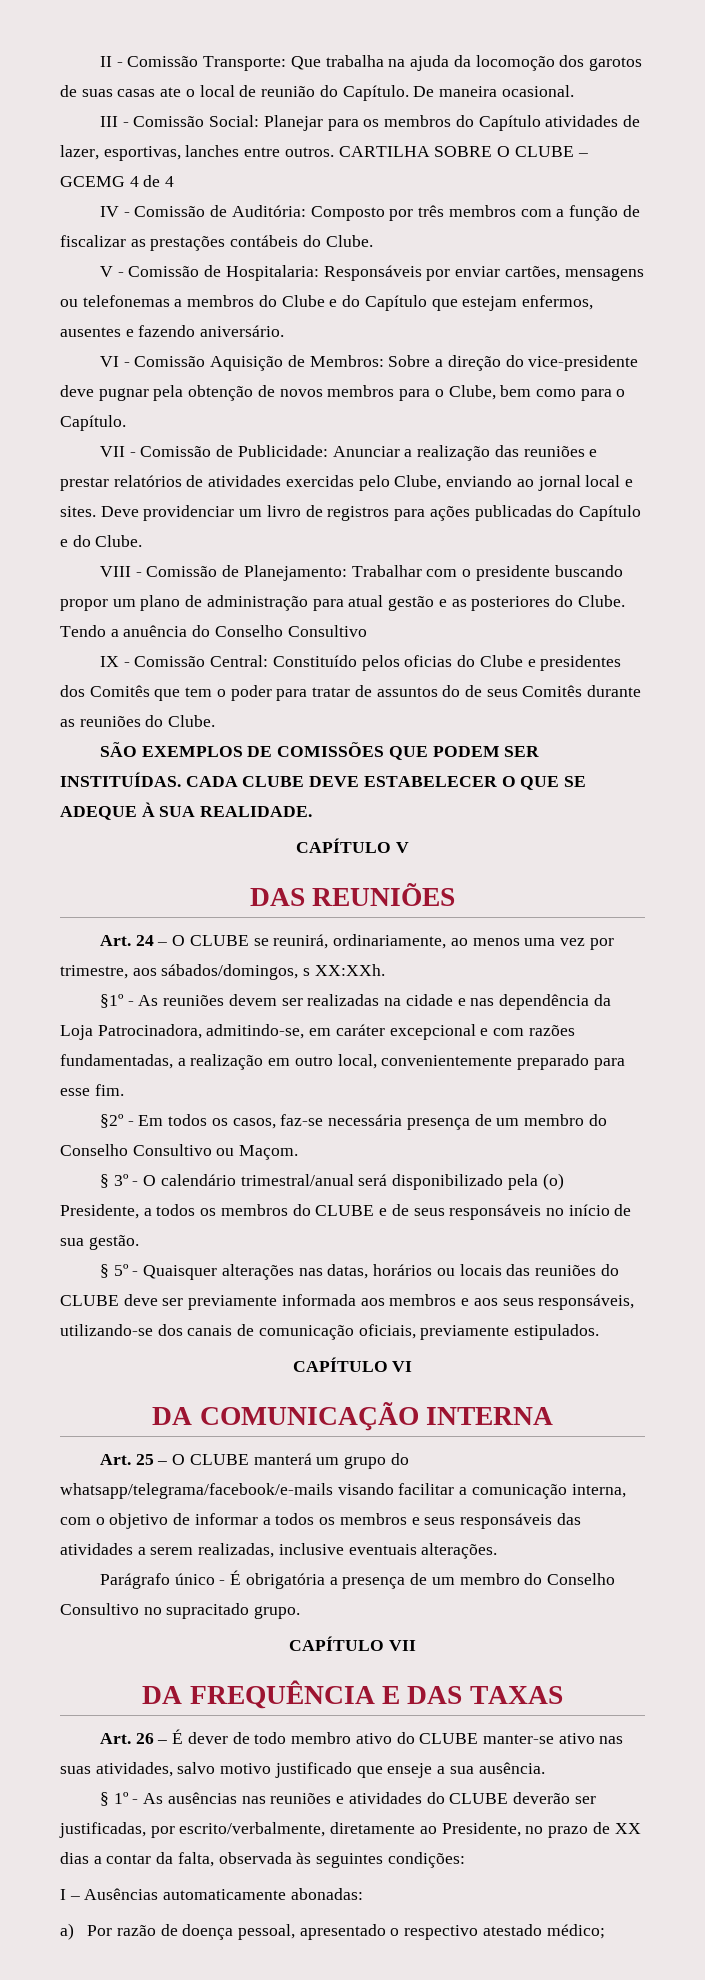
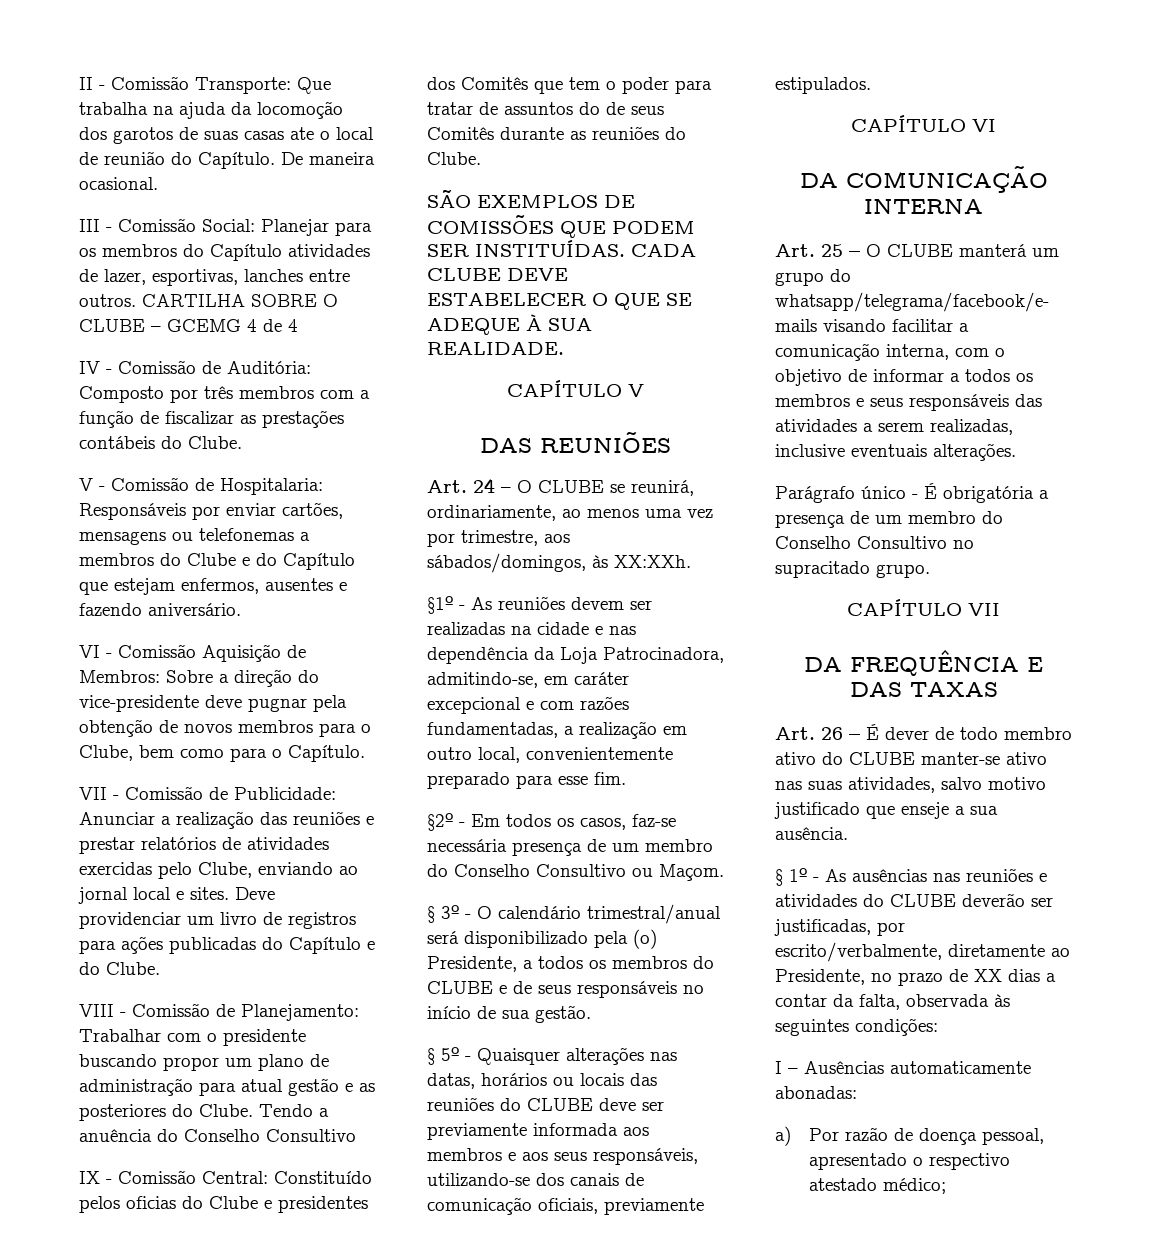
[303,968,311,976] s -> [592,555,608,568] às

